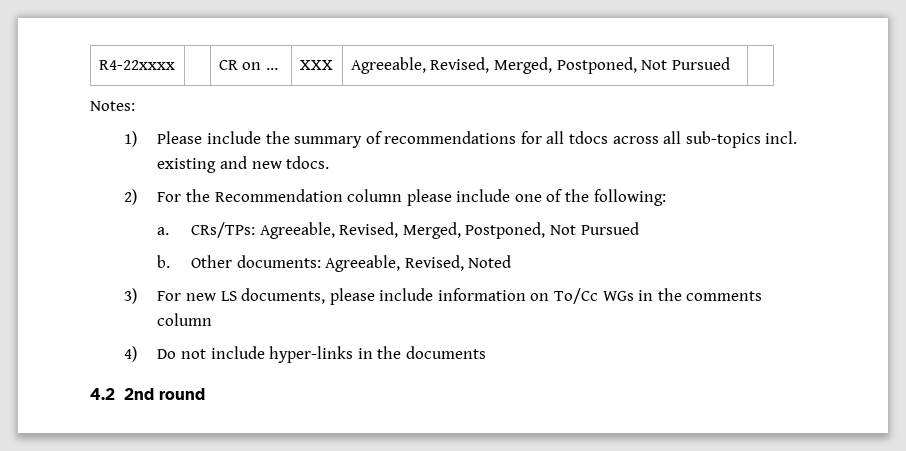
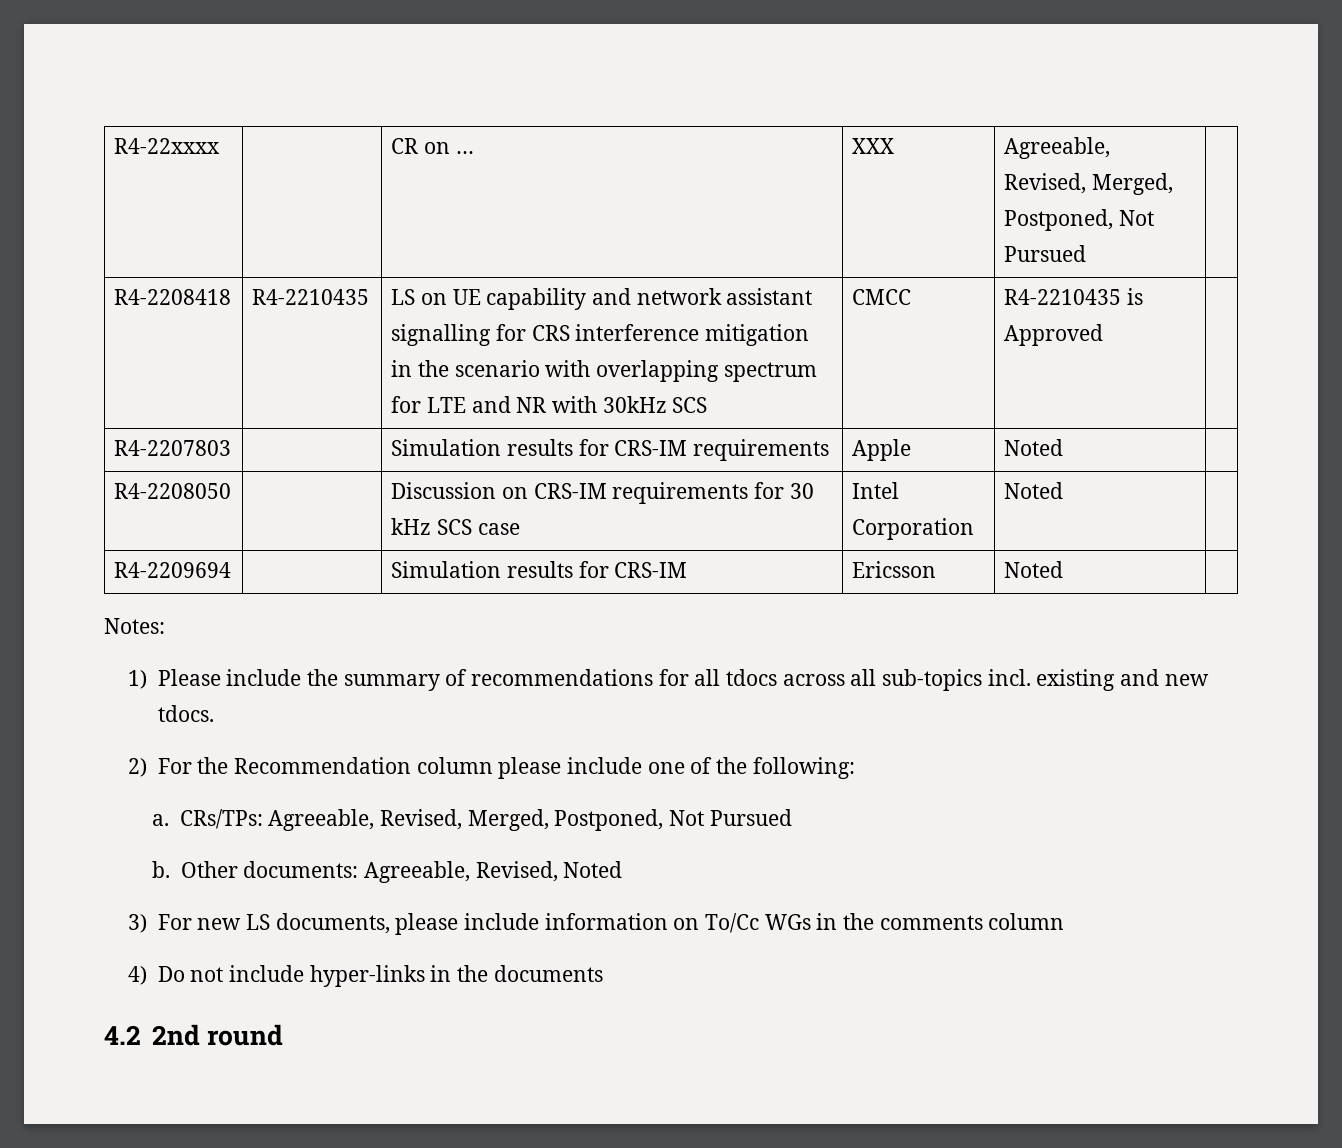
(730, 63) none -> [114,289,232,305] [252,289,370,305] [391,288,813,310] [391,324,809,346] [391,360,817,382] [391,396,708,413] [852,289,912,305] [1004,288,1143,305] [1004,324,1104,346] [114,440,232,456] [391,439,829,461] [852,439,912,461] [1004,439,1064,456] [114,483,232,499] [391,482,814,504] [391,518,520,535] [852,482,900,499] [852,518,975,540] [1004,482,1064,499] [114,562,232,578] [391,561,688,578] [852,561,937,578] [1004,561,1064,578] // R4-2208418 | R4-2210435 | LS on UE capability and network assistant signalling for CRS interference mitigation in the scenario with overlapping spectrum for LTE and NR with 30kHz SCS | CMCC | R4-2210435 is Approved | // R4-2207803 | | Simulation results for CRS-IM requirements | Apple | Noted | // R4-2208050 | | Discussion on CRS-IM requirements for 30 kHz SCS case | Intel Corporation | Noted | // R4-2209694 | | Simulation results for CRS-IM | Ericsson | Noted |

